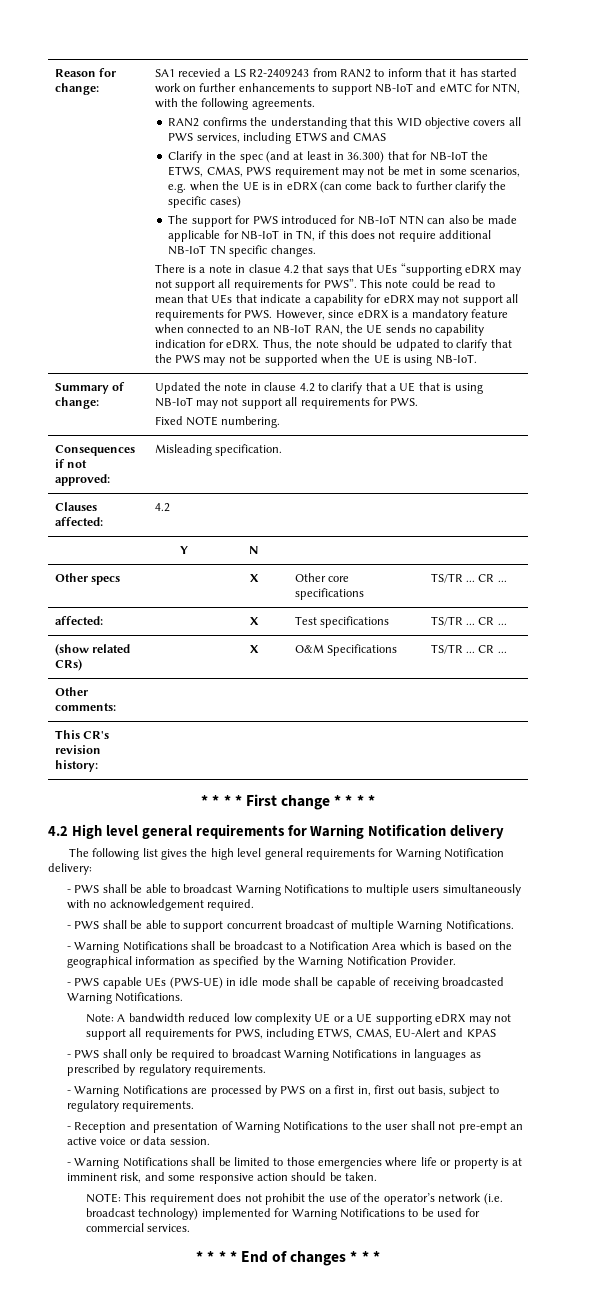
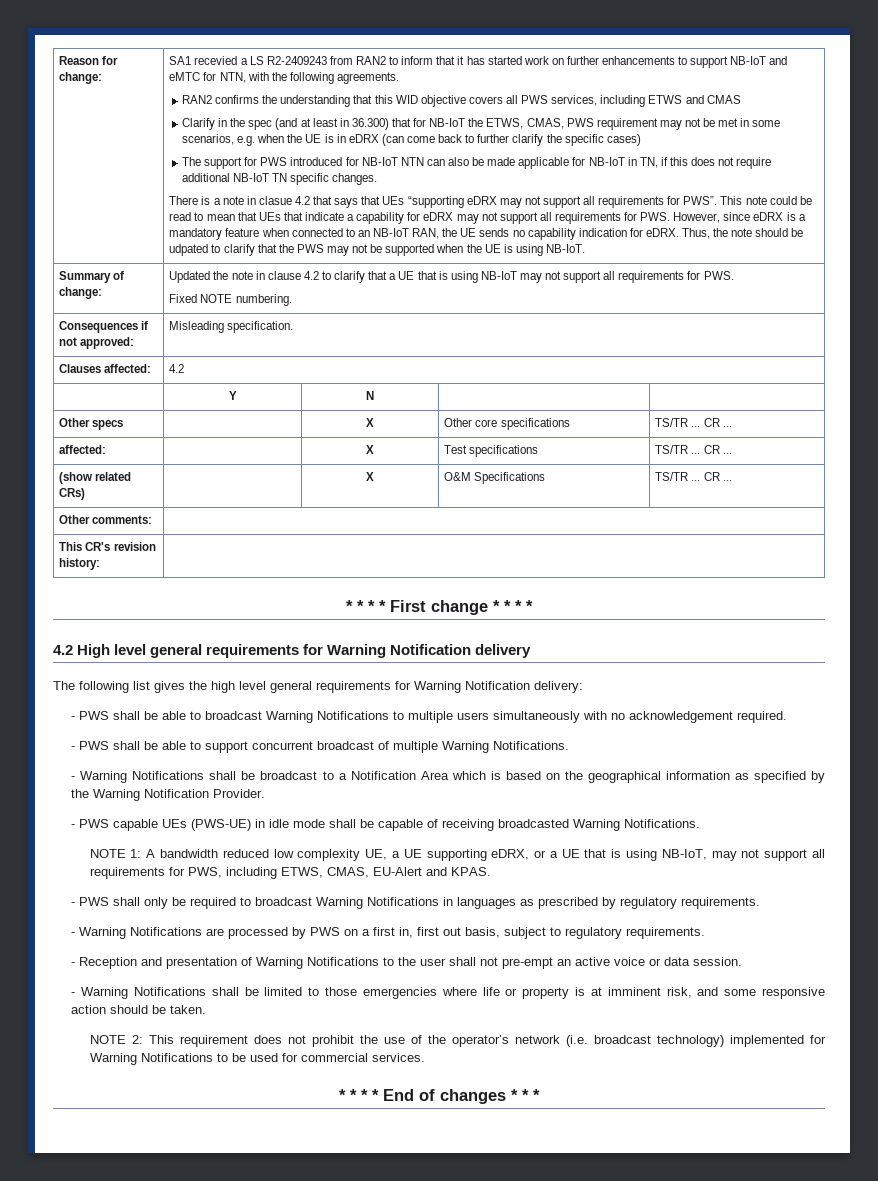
[86,1014,115,1023] Note: -> [89,849,142,858] NOTE 1:
[314,1013,467,1025] UE or a UE supporting eDRX -> [365,849,707,861] UE, a UE supporting eDRX, or a UE that is using NB-IoT,
[466,1029,496,1037] KPAS -> [450,867,491,876] KPAS.
[86,1193,122,1203] NOTE: -> [89,1035,143,1044] NOTE 2:

